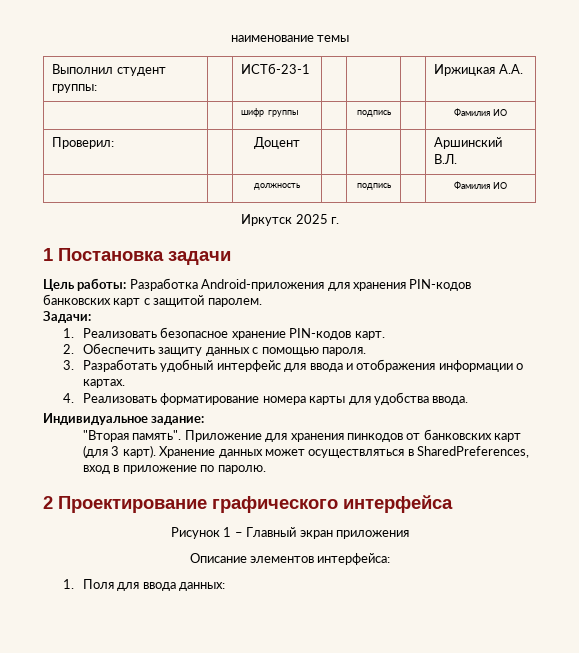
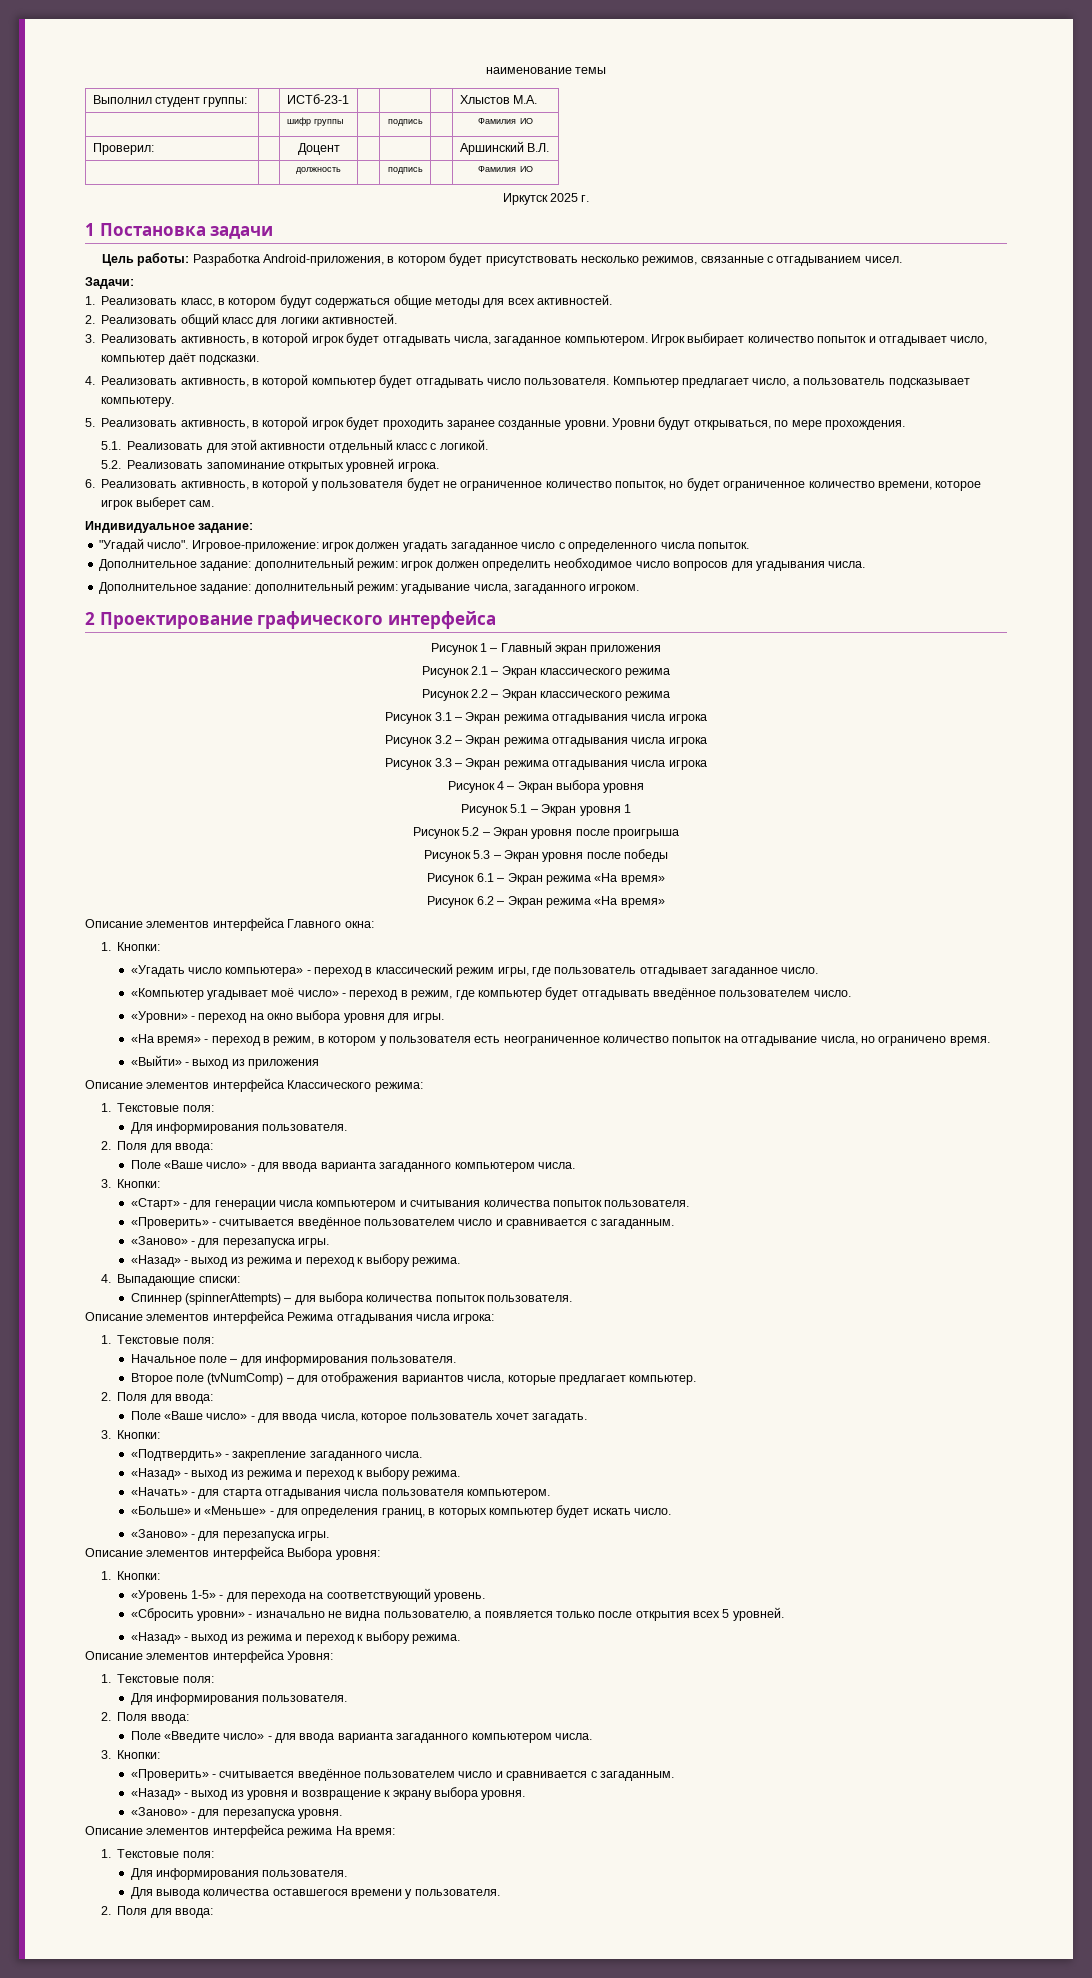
[434,64,523,76] Иржицкая А.А. -> [459,95,538,104] Хлыстов М.А.
[201,279,472,291] [43,294,262,307] [43,311,91,323] [63,327,385,340] [63,343,366,356] [63,359,524,372] [83,379,126,388] [63,392,469,405] [43,413,205,425] [83,429,522,442] [83,445,530,458] [83,465,266,474] Android-приложения для хранения PIN-кодов банковских карт с защитой паролем. // Задачи: // 1. Реализовать безопасное хранение PIN-кодов карт. // 2. Обеспечить защиту данных с помощью пароля. // 3. Разработать удобный интерфейс для ввода и отображения информации о картах. // 4. Реализовать форматирование номера карты для удобства ввода. // Индивидуальное задание: // "Вторая память". Приложение для хранения пинкодов от банковских карт (для 3 карт). Хранение данных может осуществляться в SharedPreferences, вход в приложение по паролю. -> [263,253,902,266] [85,277,134,289] [85,294,612,308] [85,313,398,327] [85,332,988,346] [101,353,259,365] [85,374,970,388] [101,397,175,407] [85,416,905,430] [100,439,488,453] [100,458,439,472] [85,477,982,491] [101,497,214,510] [85,521,254,533] [98,538,749,552] [98,557,866,571] [98,580,640,594] Android-приложения, в котором будет присутствовать несколько режимов, связанные с отгадыванием чисел. // Задачи: // 1. Реализовать класс, в котором будут содержаться общие методы для всех активностей. // 2. Реализовать общий класс для логики активностей. // 3. Реализовать активность, в которой игрок будет отгадывать числа, загаданное компьютером. Игрок выбирает количество попыток и отгадывает число, компьютер даёт подсказки. // 4. Реализовать активность, в которой компьютер будет отгадывать число пользователя. Компьютер предлагает число, а пользователь подсказывает компьютеру. // 5. Реализовать активность, в которой игрок будет проходить заранее созданные уровни. Уровни будут открываться, по мере прохождения. // 5.1. Реализовать для этой активности отдельный класс с логикой. // 5.2. Реализовать запоминание открытых уровней игрока. // 6. Реализовать активность, в которой у пользователя будет не ограниченное количество попыток, но будет ограниченное количество времени, которое игрок выберет сам. // Индивидуальное задание: // "Угадай число". Игровое-приложение: игрок должен угадать загаданное число с определенного числа попыток. // Дополнительное задание: дополнительный режим: игрок должен определить необходимое число вопросов для угадывания числа. // Дополнительное задание: дополнительный режим: угадывание числа, загаданного игроком.
[189,553,391,565] [63,579,226,591] Описание элементов интерфейса: // 1. Поля для ввода данных: -> [421,666,671,678] [421,689,671,701] [385,712,707,724] [385,735,707,747] [385,758,707,770] [447,780,645,793] [461,804,631,816] [412,827,680,839] [423,849,669,862] [427,873,665,885] [427,896,665,908] [85,917,374,931] [100,942,161,951] [130,963,819,977] [130,987,851,1000] [130,1010,444,1023] [130,1034,990,1046] [130,1055,320,1069] [85,1078,423,1092] [100,1103,214,1112] [130,1122,348,1134] [100,1141,213,1153] [130,1160,575,1172] [100,1179,161,1188] [130,1198,690,1210] [130,1217,674,1229] [130,1236,330,1248] [130,1254,460,1267] [100,1274,240,1286] [130,1292,573,1305] [85,1310,495,1324] [100,1335,214,1344] [130,1354,457,1366] [130,1372,697,1385] [100,1392,213,1404] [130,1411,588,1423] [100,1430,161,1439] [130,1449,423,1461] [130,1467,460,1480] [130,1487,551,1499] [130,1505,672,1518] [130,1529,330,1541] [85,1546,380,1560] [100,1571,161,1580] [130,1588,486,1602] [130,1607,784,1621] [130,1631,460,1644] [85,1649,334,1663] [100,1674,214,1683] [130,1693,348,1705] [100,1712,189,1724] [130,1731,592,1743] [100,1750,161,1759] [130,1769,674,1781] [130,1787,526,1800] [130,1807,343,1819] [85,1824,395,1838] [100,1849,214,1858] [130,1868,348,1880] [130,1887,500,1899] [100,1906,213,1918] Рисунок 2.1 – Экран классического режима // Рисунок 2.2 – Экран классического режима // Рисунок 3.1 – Экран режима отгадывания числа игрока // Рисунок 3.2 – Экран режима отгадывания числа игрока // Рисунок 3.3 – Экран режима отгадывания числа игрока // Рисунок 4 – Экран выбора уровня // Рисунок 5.1 – Экран уровня 1 // Рисунок 5.2 – Экран уровня после проигрыша // Рисунок 5.3 – Экран уровня после победы // Рисунок 6.1 – Экран режима «На время» // Рисунок 6.2 – Экран режима «На время» // Описание элементов интерфейса Главного окна: // 1. Кнопки: // «Угадать число компьютера» - переход в классический режим игры, где пользователь отгадывает загаданное число. // «Компьютер угадывает моё число» - переход в режим, где компьютер будет отгадывать введённое пользователем число. // «Уровни» - переход на окно выбора уровня для игры. // «На время» - переход в режим, в котором у пользователя есть неограниченное количество попыток на отгадывание числа, но ограничено время. // «Выйти» - выход из приложения // Описание элементов интерфейса Классического режима: // 1. Текстовые поля: // Для информирования пользователя. // 2. Поля для ввода: // Поле «Ваше число» - для ввода варианта загаданного компьютером числа. // 3. Кнопки: // «Старт» - для генерации числа компьютером и считывания количества попыток пользователя. // «Проверить» - считывается введённое пользователем число и сравнивается с загаданным. // «Заново» - для перезапуска игры. // «Назад» - выход из режима и переход к выбору режима. // 4. Выпадающие списки: // Спиннер (spinnerAttempts) – для выбора количества попыток пользователя. // Описание элементов интерфейса Режима отгадывания числа игрока: // 1. Текстовые поля: // Начальное поле – для информирования пользователя. // Второе поле (tvNumComp) – для отображения вариантов числа, которые предлагает компьютер. // 2. Поля для ввода: // Поле «Ваше число» - для ввода числа, которое пользователь хочет загадать. // 3. Кнопки: // «Подтвердить» - закрепление загаданного числа. // «Назад» - выход из режима и переход к выбору режима. // «Начать» - для старта отгадывания числа пользователя компьютером. // «Больше» и «Меньше» - для определения границ, в которых компьютер будет искать число. // «Заново» - для перезапуска игры. // Описание элементов интерфейса Выбора уровня: // 1. Кнопки: // «Уровень 1-5» - для перехода на соответствующий уровень. // «Сбросить уровни» - изначально не видна пользователю, а появляется только после открытия всех 5 уровней. // «Назад» - выход из режима и переход к выбору режима. // Описание элементов интерфейса Уровня: // 1. Текстовые поля: // Для информирования пользователя. // 2. Поля ввода: // Поле «Введите число» - для ввода варианта загаданного компьютером числа. // 3. Кнопки: // «Проверить» - считывается введённое пользователем число и сравнивается с загаданным. // «Назад» - выход из уровня и возвращение к экрану выбора уровня. // «Заново» - для перезапуска уровня. // Описание элементов интерфейса режима На время: // 1. Текстовые поля: // Для информирования пользователя. // Для вывода количества оставшегося времени у пользователя. // 2. Поля для ввода:

